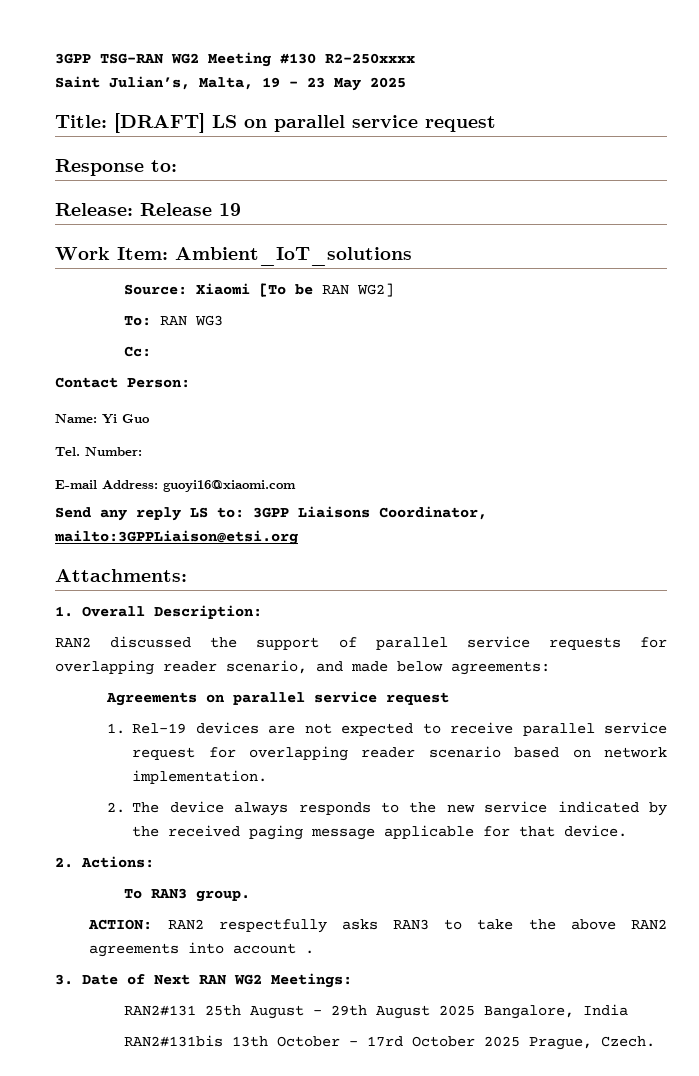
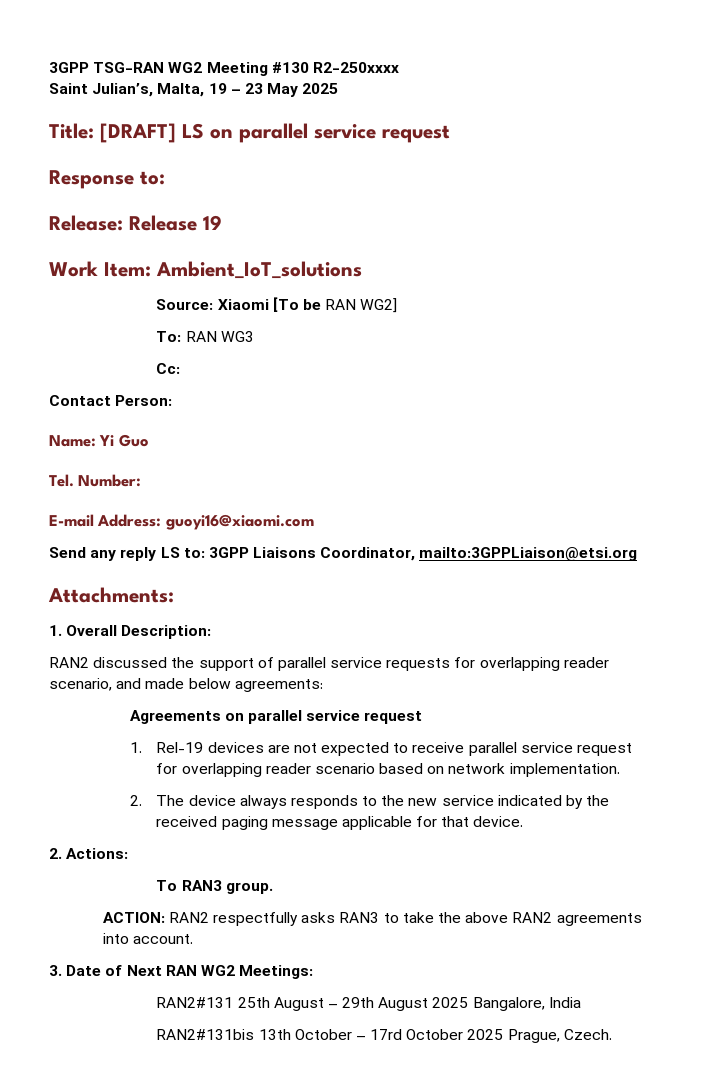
[233,943,315,954] account . -> [132,934,193,944] account.

